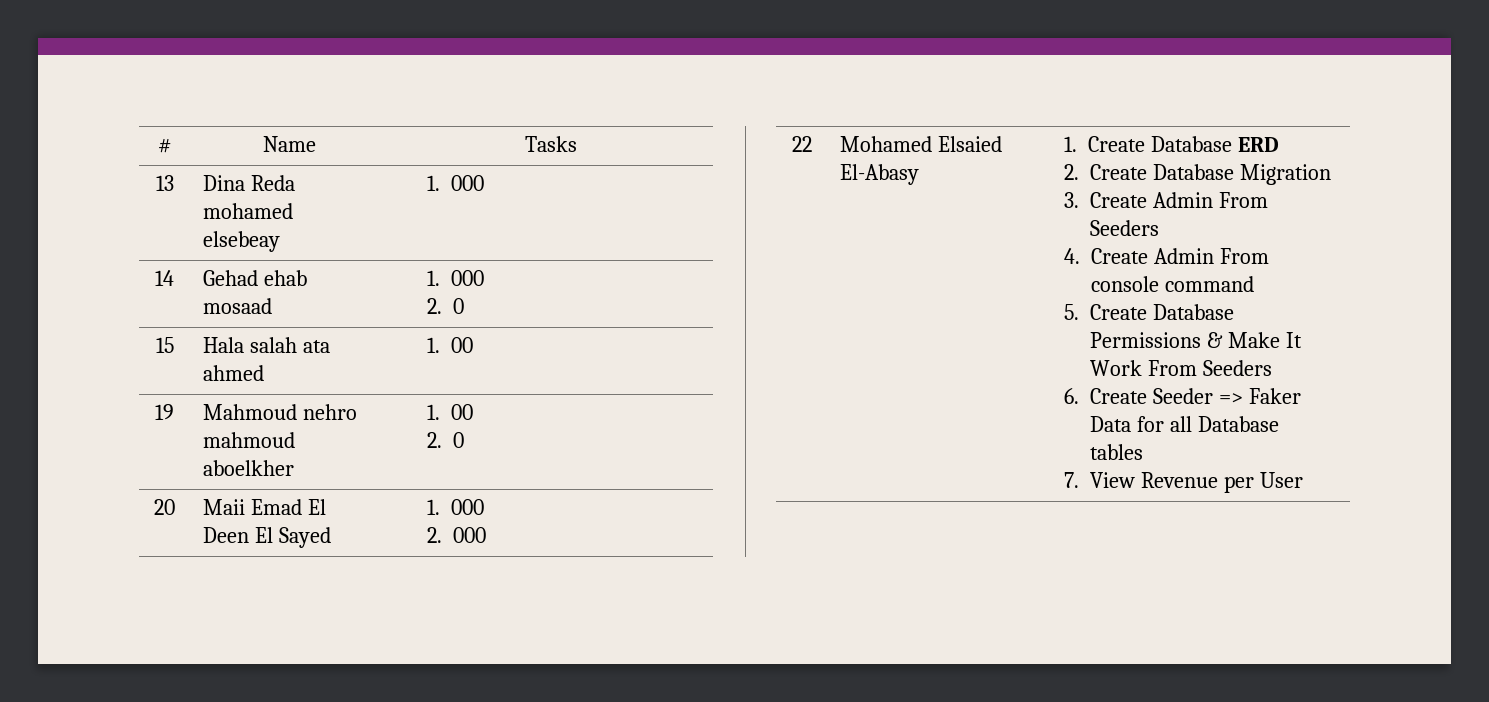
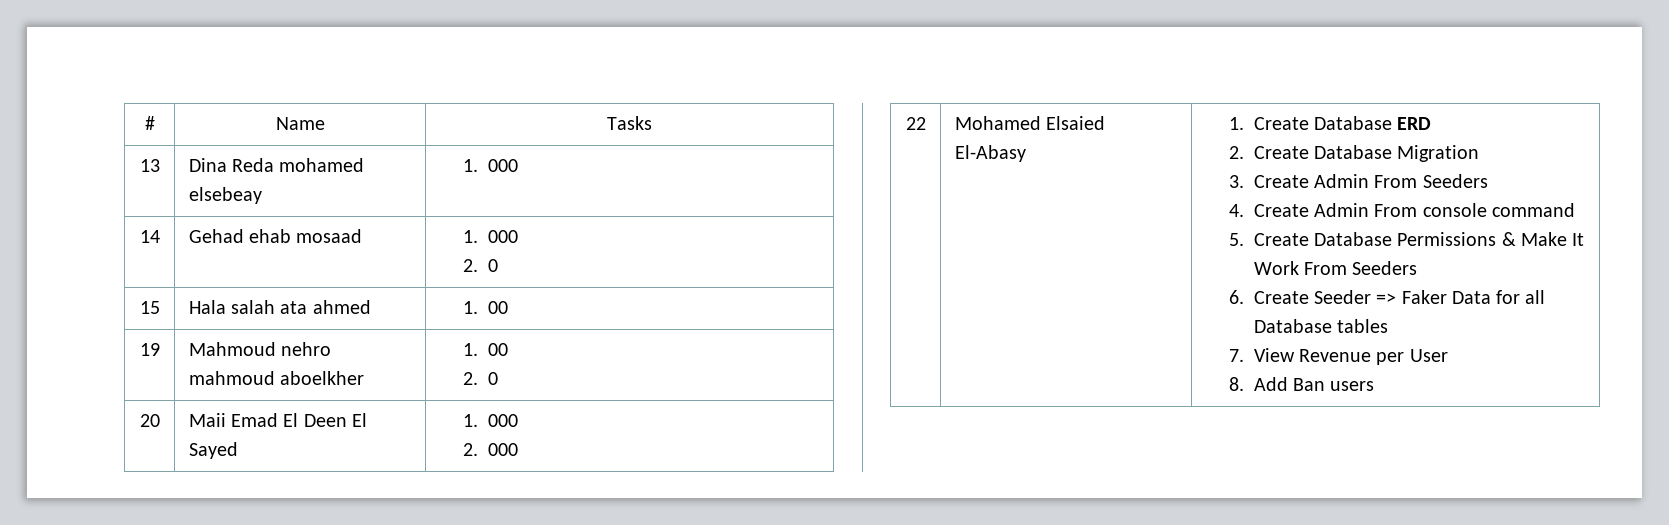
(1303, 480) none -> [1229,377,1375,391] // 8. Add Ban users

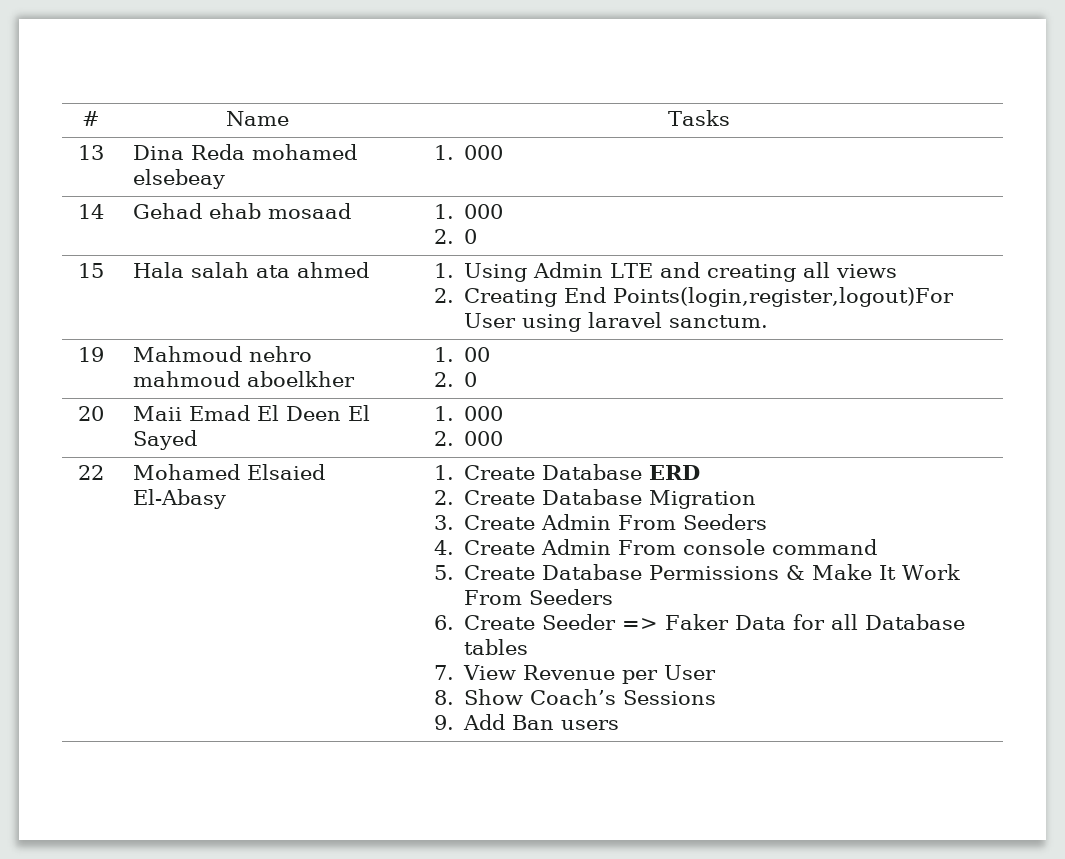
[487,301,508,314] 00 -> [464,262,898,282] [433,287,955,307] [464,312,769,332] Using Admin LTE and creating all views // 2. Creating End Points(login,register,logout)For User using laravel sanctum.
(1245, 384) none -> [464,689,717,705] [433,715,454,730] Show Coach’s Sessions // 9.

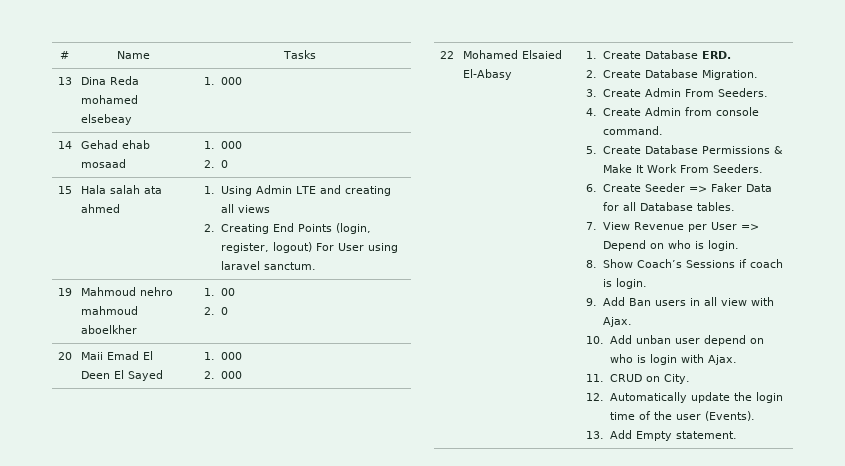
[613,287,955,307] Points(login,register,logout)For -> [297,223,371,234] [220,242,334,253] Points (login, register, logout) For
[649,465,701,480] ERD -> [701,51,731,59] ERD.
[649,490,757,509] Migration -> [701,70,758,80] Migration.
[683,514,768,530] Seeders -> [717,88,768,97] Seeders.
[618,539,878,555] From console command -> [684,107,759,116] [602,126,663,135] from console command.
[529,589,614,605] Seeders -> [712,164,763,173] Seeders.
[464,639,529,655] tables -> [696,202,735,211] tables.
(717, 672) none -> [740,224,759,230] [602,240,739,251] => Depend on who is login.
(717, 697) none -> [738,259,783,268] [602,278,647,289] if coach is login.
(620, 725) none -> [689,297,774,306] [602,317,632,327] [586,335,764,346] [609,354,737,365] [586,374,690,384] [586,392,783,403] [609,411,755,421] [586,430,737,441] in all view with Ajax. // 10. Add unban user depend on who is login with Ajax. // 11. CRUD on City. // 12. Automatically update the login time of the user (Events). // 13. Add Empty statement.

